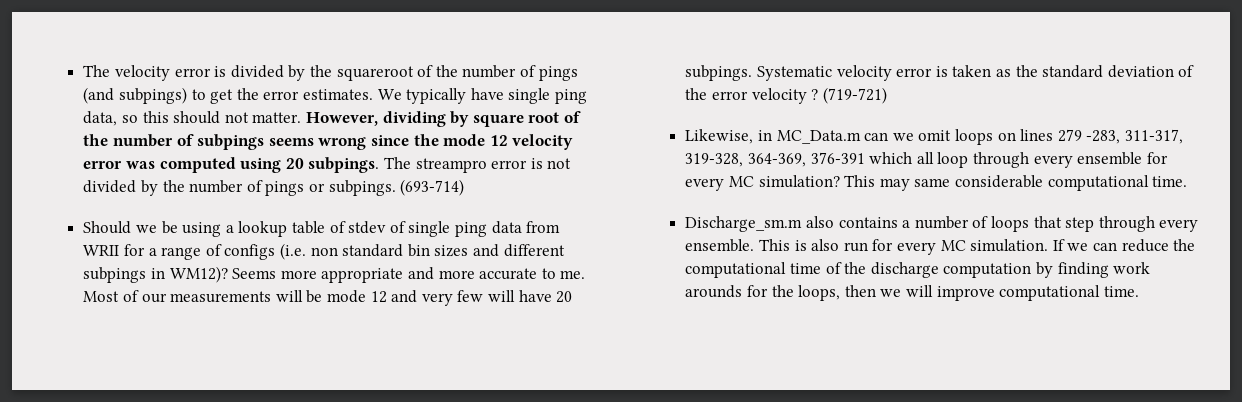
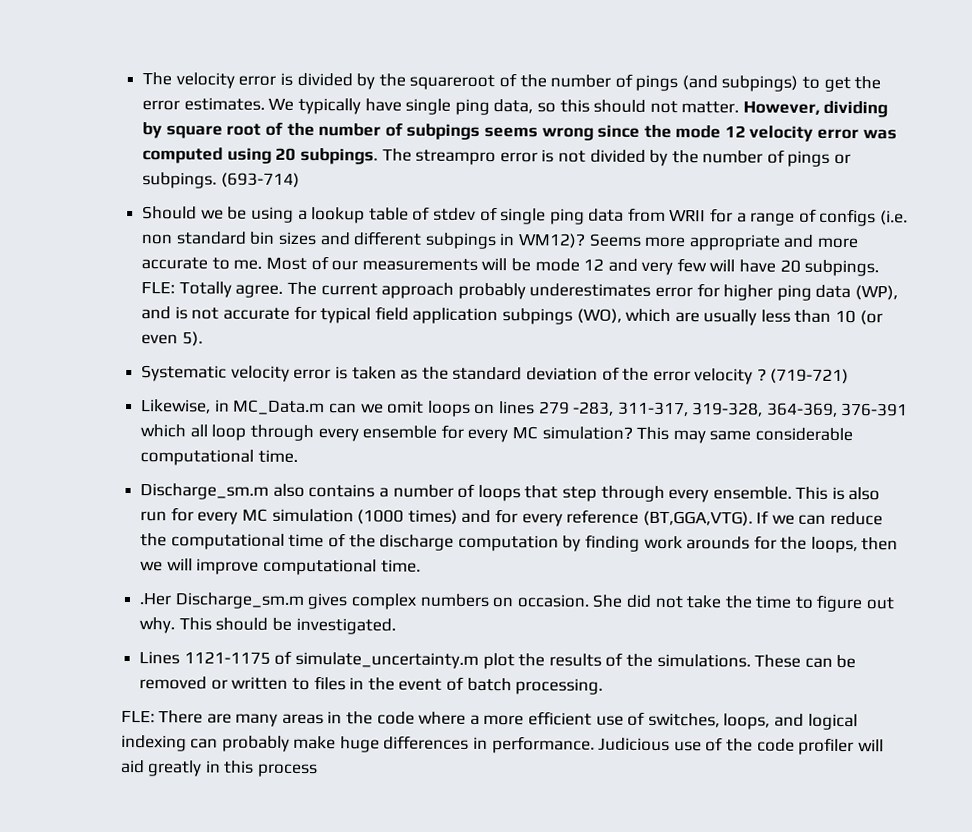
(753, 73) none -> [141,281,898,301] [141,305,883,326] [141,331,203,347] FLE: Totally agree. The current approach probably underestimates error for higher ping data (WP), and is not accurate for typical field application subpings (WO), which are usually less than 10 (or even 5). //
[970,239,1049,252] simulation. -> [271,508,753,527] simulation (1000 times) and for every reference (BT,GGA,VTG).
(1139, 291) none -> [139,592,895,613] [139,617,396,635] [139,650,857,670] [139,676,604,695] [120,709,858,731] [120,734,884,756] [120,759,318,778] // .Her Discharge_sm.m gives complex numbers on occasion. She did not take the time to figure out why. This should be investigated. // Lines 1121-1175 of simulate_uncertainty.m plot the results of the simulations. These can be removed or written to files in the event of batch processing. // FLE: There are many areas in the code where a more efficient use of switches, loops, and logical indexing can probably make huge differences in performance. Judicious use of the code profiler will aid greatly in this process

